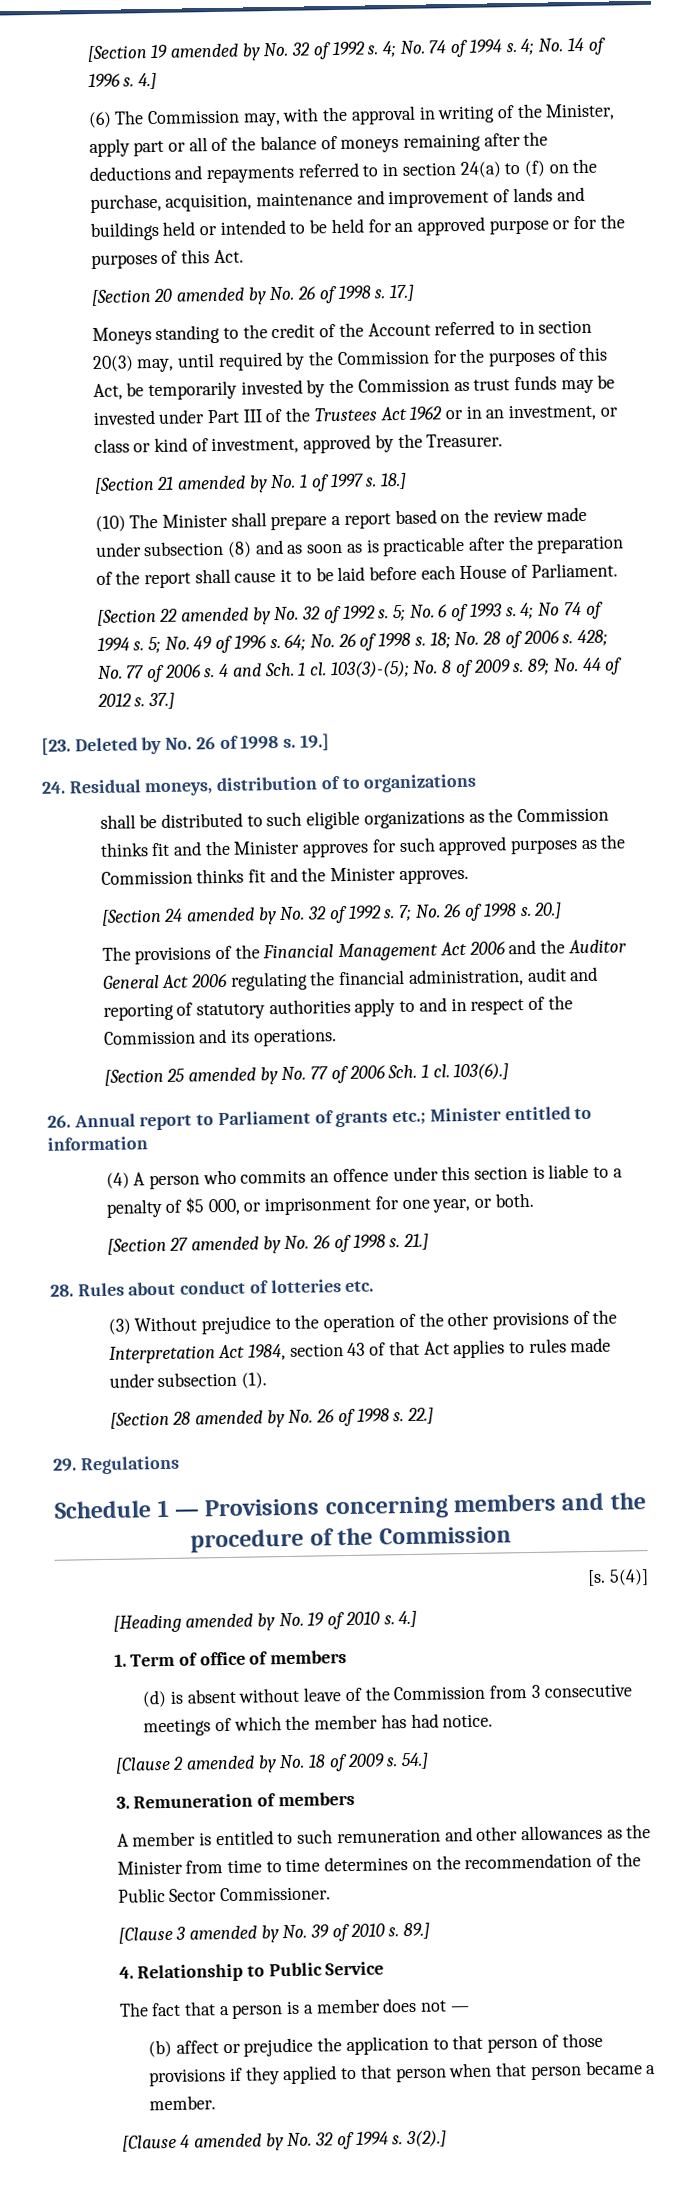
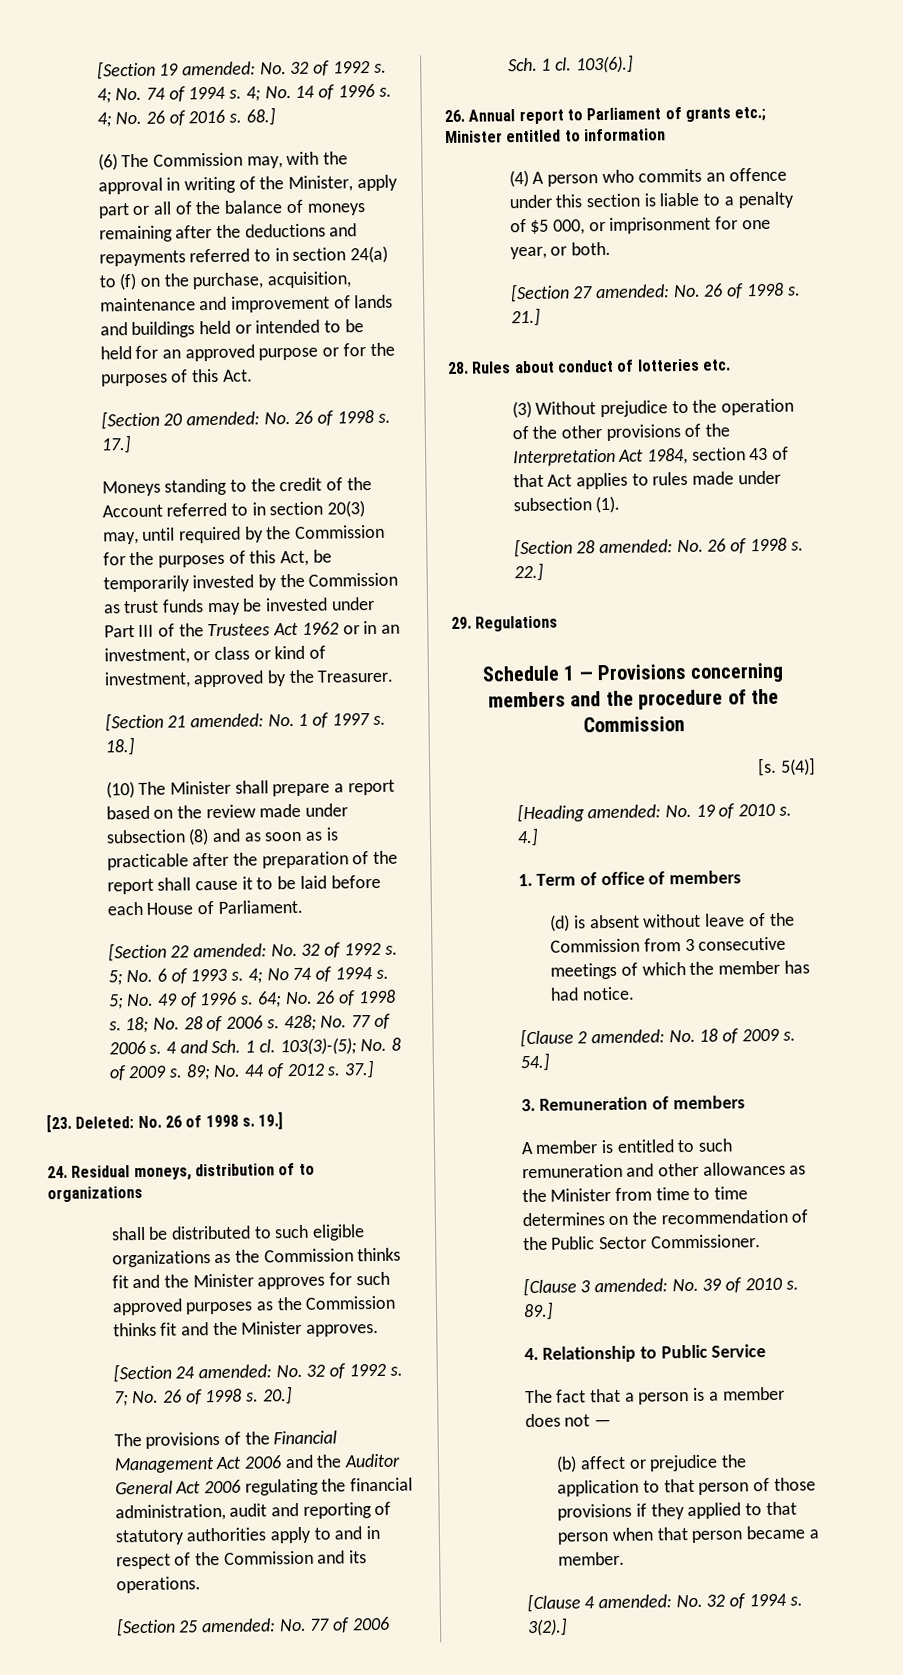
[169,43,261,61] amended by -> [181,61,256,76] amended:
[137,72,157,90] 4.] -> [96,107,276,128] 4; No. 26 of 2016 s. 68.]
[175,287,267,305] amended by -> [185,411,260,426] amended:
[176,475,268,493] amended by -> [189,713,264,728] amended:
[180,607,271,625] amended by -> [192,943,267,958] amended:
[74,736,163,755] Deleted by -> [75,1116,135,1129] Deleted:
[185,907,277,925] amended by -> [197,1364,272,1379] amended:
[187,1067,278,1085] amended by -> [200,1618,276,1633] amended:
[190,1236,281,1254] amended by -> [594,284,670,299] amended:
[194,1410,285,1428] amended by -> [598,539,673,554] amended:
[185,1613,275,1631] amended by -> [587,804,662,819] amended:
[185,1755,277,1773] amended by -> [590,1029,665,1044] amended:
[188,1925,279,1943] amended by -> [593,1278,668,1293] amended:
[193,2133,284,2151] amended by -> [597,1594,672,1609] amended:

